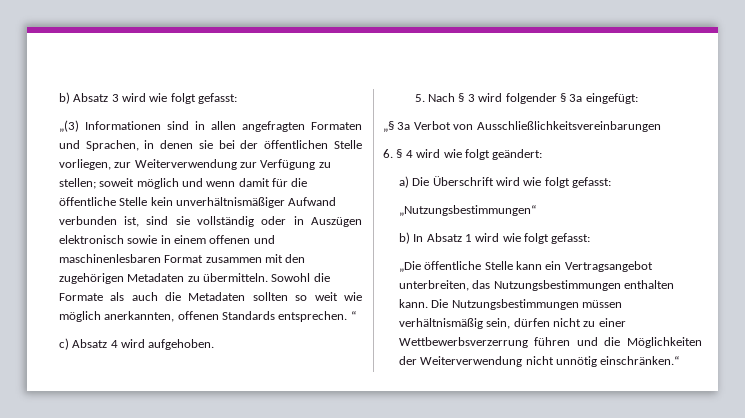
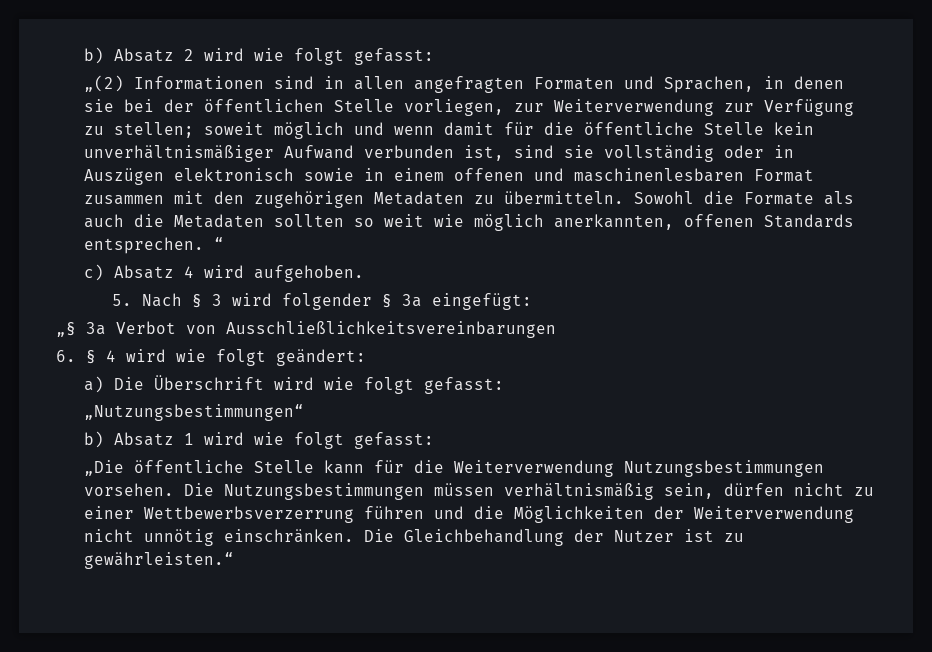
[58,92,238,104] [58,120,79,132] b) Absatz 3 wird wie folgt gefasst: // „(3) -> [83,47,434,65] [83,75,124,92] b) Absatz 2 wird wie folgt gefasst: // „(2)
[413,234,424,242] In -> (104, 439) none
[545,261,653,272] [398,280,674,291] [398,299,428,308] ein Vertragsangebot unterbreiten, das Nutzungsbestimmungen enthalten kann. -> [373,460,824,477] [83,483,174,496] für die Weiterverwendung Nutzungsbestimmungen vorsehen.
[600,356,680,365] einschränken.“ -> [223,529,744,546] [83,552,234,569] einschränken. Die Gleichbehandlung der Nutzer ist zu gewährleisten.“

